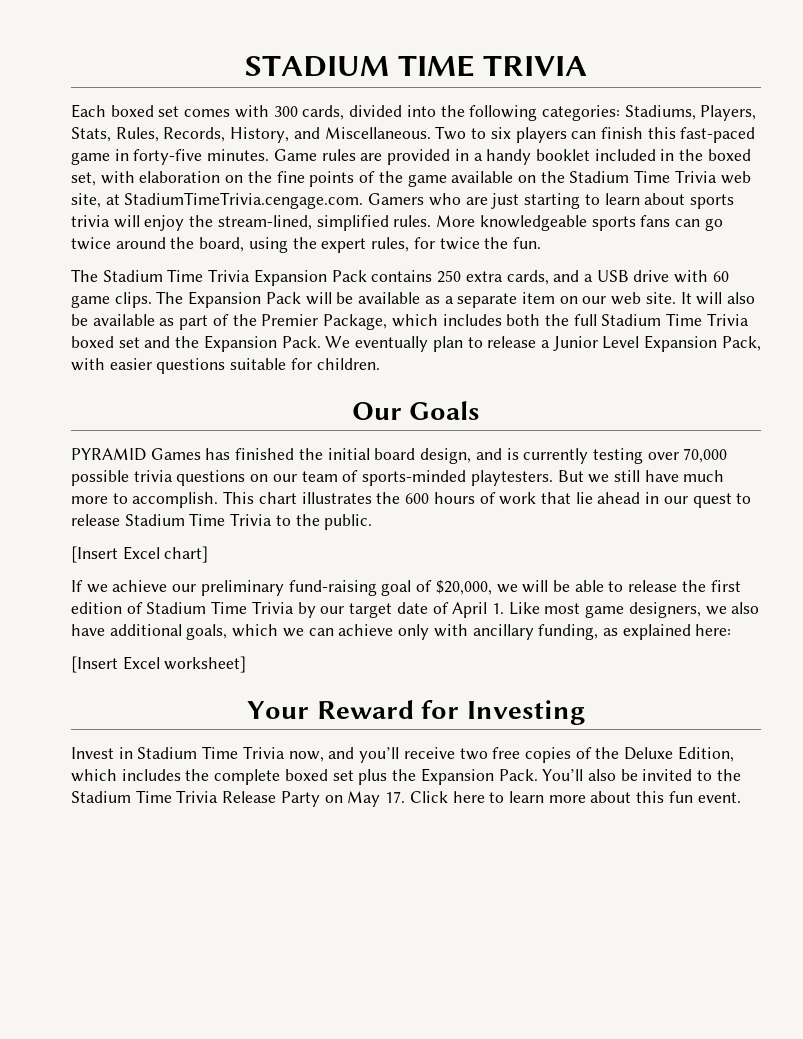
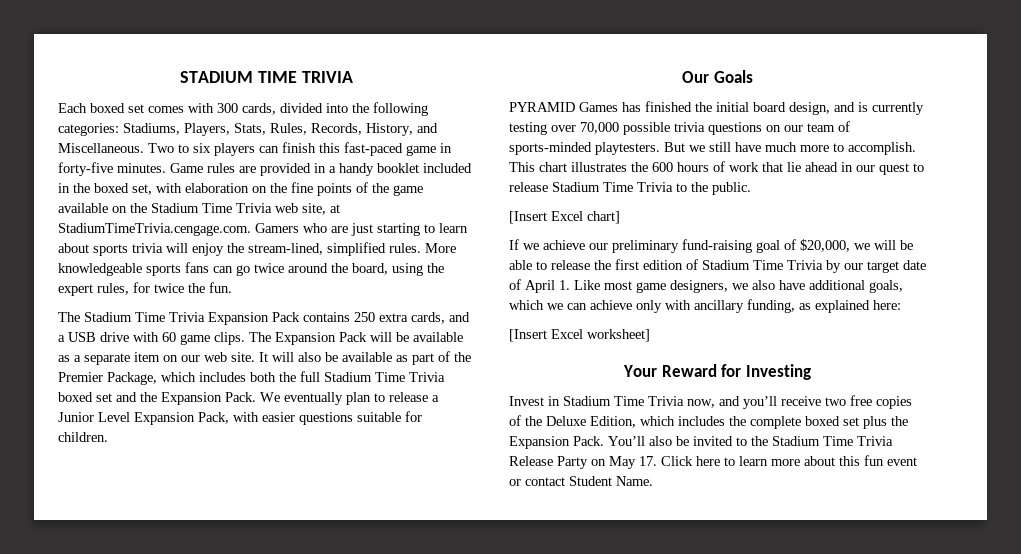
[697,792,741,803] event. -> [887,457,917,466] [509,476,653,486] event or contact Student Name.

